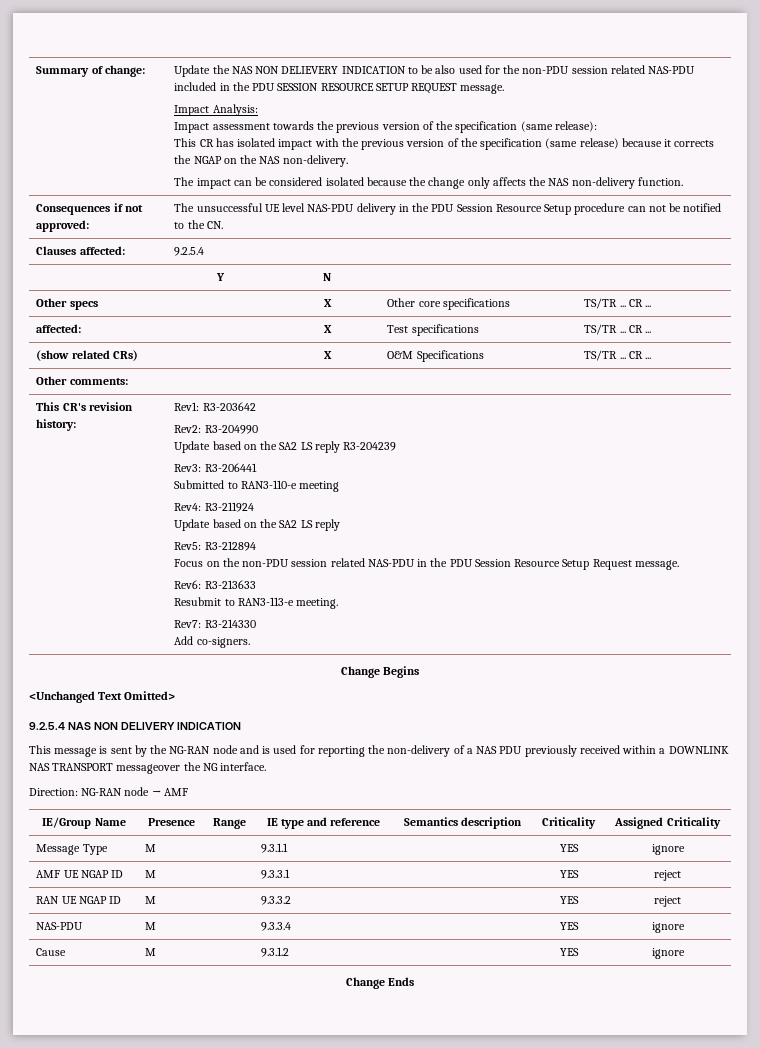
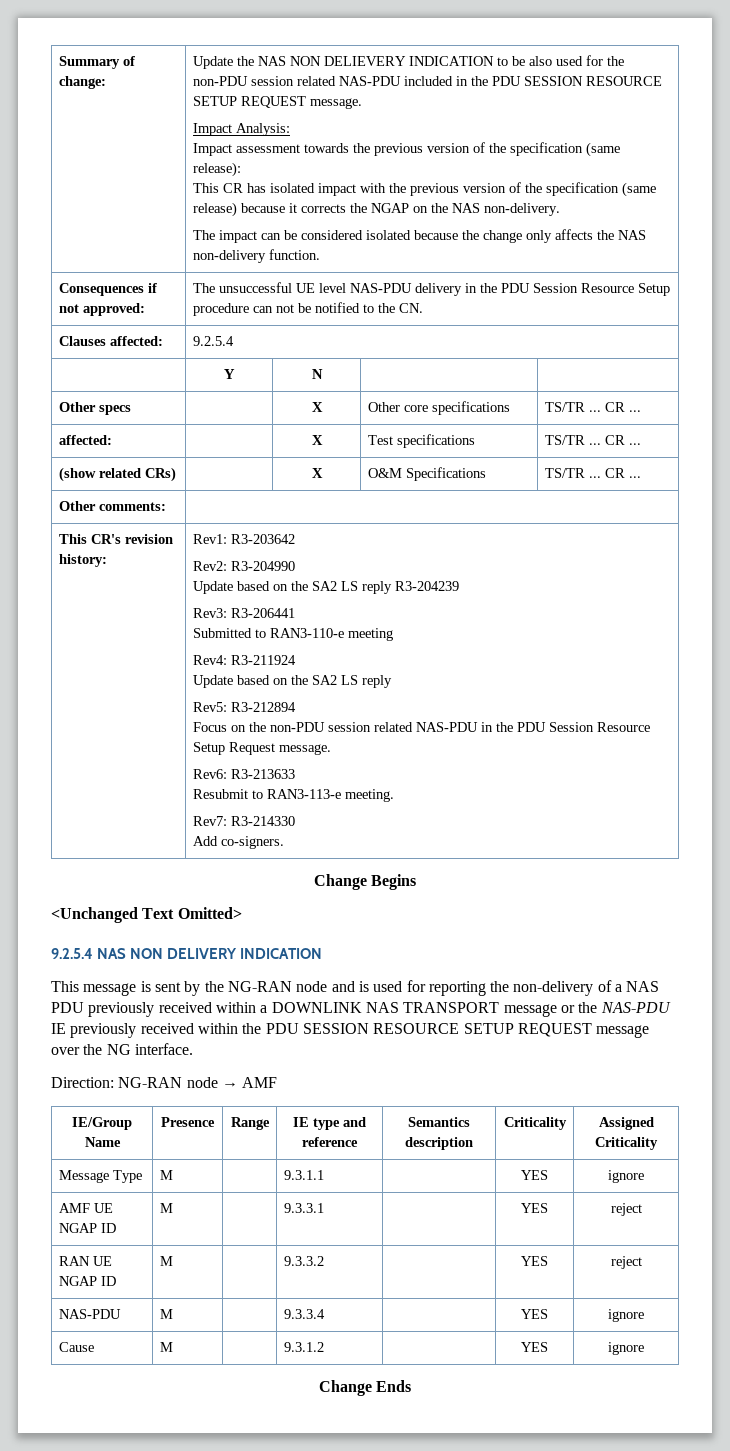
[116,764,181,774] messageover -> [503,1002,671,1017] [51,1023,650,1038] [51,1047,80,1055] message or the NAS-PDU IE previously received within the PDU SESSION RESOURCE SETUP REQUEST message over

